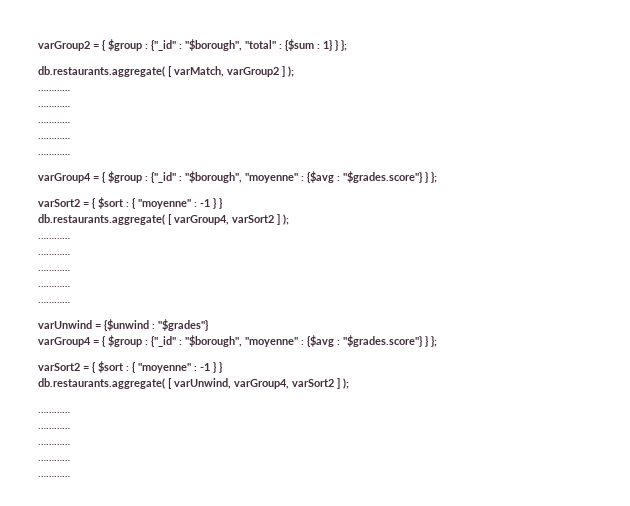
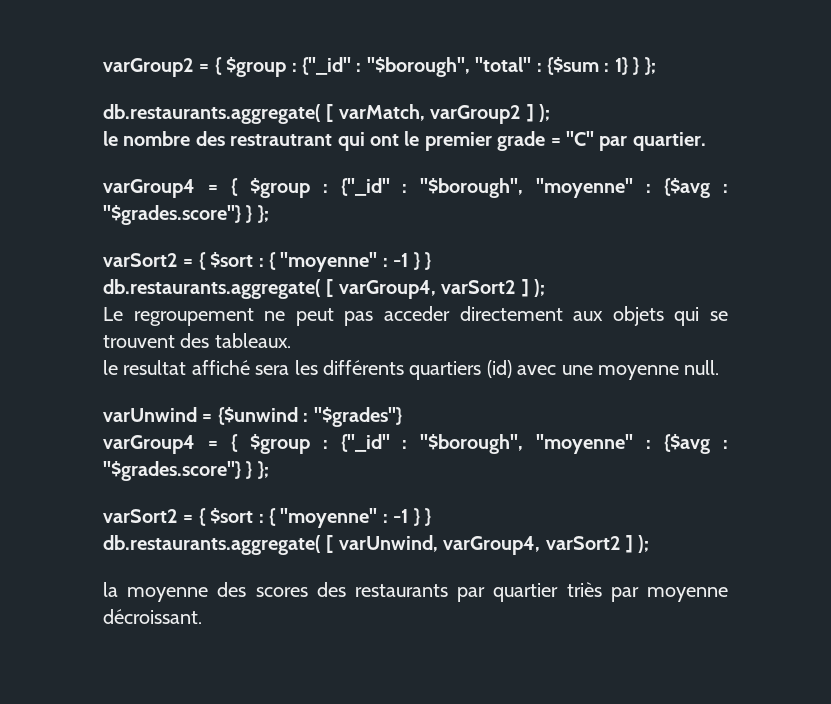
[38,90,70,91] [38,106,70,107] [38,122,70,123] [38,138,70,139] [38,154,70,155] ………… // ………… // ………… // ………… // ………… -> [103,131,706,151] le nombre des restrautrant qui ont le premier grade = "C" par quartier.
[38,238,70,239] [38,254,70,255] [38,270,70,271] [38,286,70,287] [38,302,70,303] ………… // ………… // ………… // ………… // ………… -> [103,306,729,326] [103,333,291,348] [103,360,720,380] Le regroupement ne peut pas acceder directement aux objets qui se trouvent des tableaux. // le resultat affiché sera les différents quartiers (id) avec une moyenne null.
[38,412,70,413] [38,428,70,429] [38,444,70,445] [38,460,70,461] [38,476,70,477] ………… // ………… // ………… // ………… // ………… -> [103,582,728,602] [103,609,202,624] la moyenne des scores des restaurants par quartier triès par moyenne décroissant.

